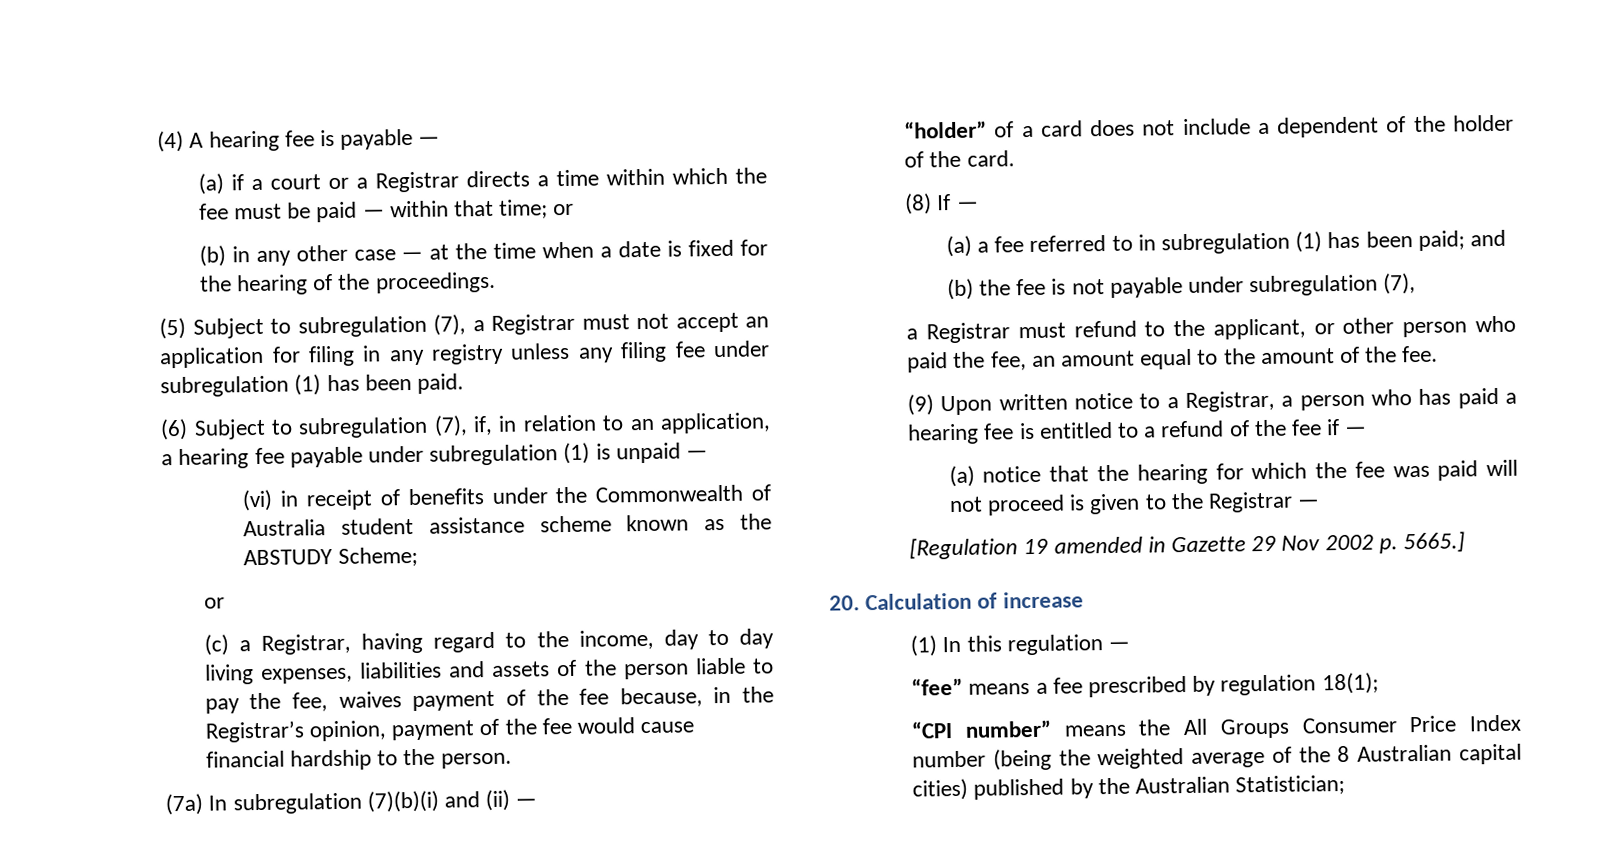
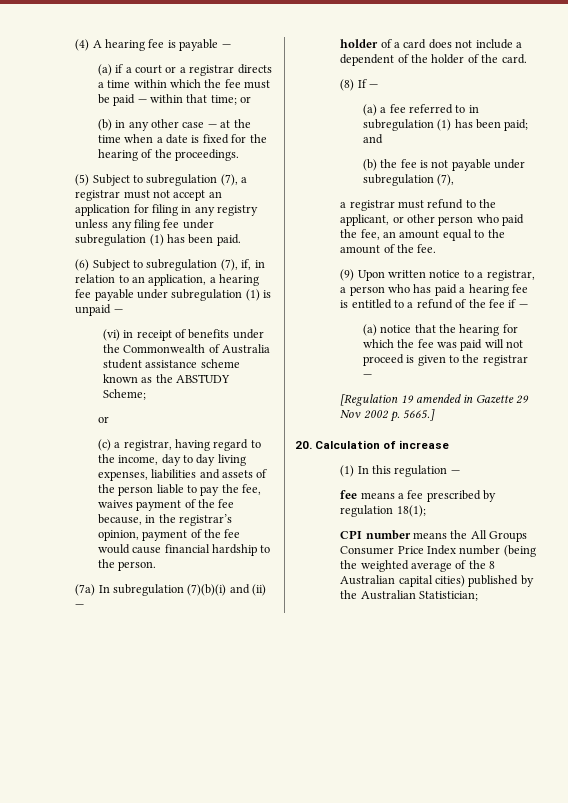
[374,171,459,193] Registrar -> [189,65,235,76] registrar
[491,313,576,335] Registrar -> [75,190,121,201] registrar
[260,633,351,655] Registrar, -> [123,440,172,451] registrar,
[204,720,305,743] Registrar’s -> [178,514,232,526] registrar’s
[904,120,988,139] “holder” -> [340,39,379,48] holder
[925,322,1010,344] Registrar -> [349,200,395,211] registrar
[1185,390,1276,412] Registrar, -> [486,270,535,281] registrar,
[1207,491,1293,513] Registrar -> [482,355,528,366] registrar
[911,677,964,696] “fee” -> [340,490,358,499] fee
[911,719,1052,739] “CPI number” -> [340,530,411,540] CPI number

